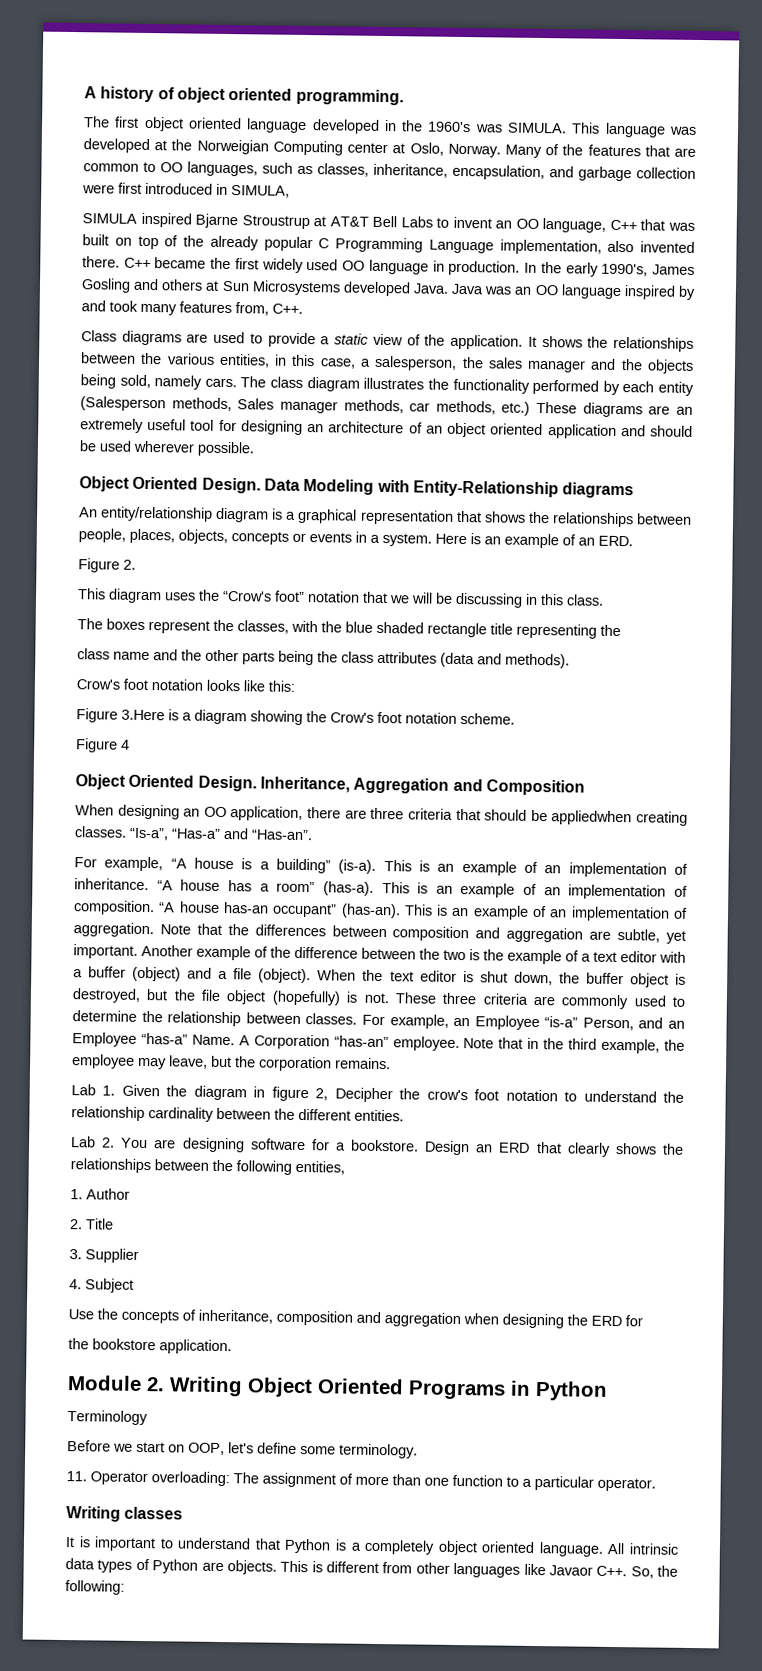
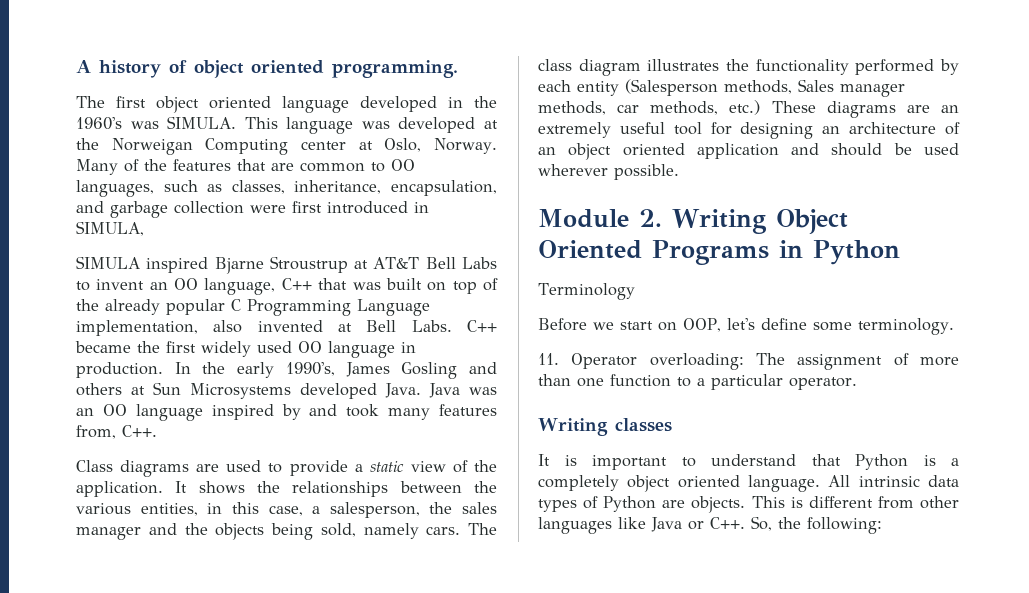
[196,139,269,155] Norweigian -> [111,138,193,155] Norweigan
[82,256,120,268] there. -> [338,320,452,332] at Bell Labs.
[79,476,635,499] [79,506,692,528] [78,528,633,549] [78,558,136,573] [77,588,604,608] [77,618,621,639] [77,648,570,669] [76,678,295,692] [76,708,515,725] [76,738,130,753] [75,774,585,796] [75,804,689,826] [74,826,313,841] [74,856,688,878] [74,878,689,900] [73,900,689,922] [73,922,686,944] [73,944,686,965] [73,966,686,988] [72,988,685,1010] [72,1010,685,1031] [72,1032,685,1054] [72,1054,391,1072] [71,1084,684,1103] [71,1106,404,1122] [71,1136,684,1157] [70,1158,345,1175] [70,1188,130,1200] [69,1218,114,1230] [69,1248,139,1263] [69,1278,134,1293] [68,1308,643,1329] [68,1338,232,1355] // Object Oriented Design. Data Modeling with Entity-Relationship diagrams // An entity/relationship diagram is a graphical representation that shows the relationships between people, places, objects, concepts or events in a system. Here is an example of an ERD. // Figure 2. // This diagram uses the “Crow's foot” notation that we will be discussing in this class. // The boxes represent the classes, with the blue shaded rectangle title representing the // class name and the other parts being the class attributes (data and methods). // Crow's foot notation looks like this: // Figure 3.Here is a diagram showing the Crow's foot notation scheme. // Figure 4 // Object Oriented Design. Inheritance, Aggregation and Composition // When designing an OO application, there are three criteria that should be appliedwhen creating classes. “Is-a”, “Has-a” and “Has-an”. // For example, “A house is a building” (is-a). This is an example of an implementation of inheritance. “A house has a room” (has-a). This is an example of an implementation of composition. “A house has-an occupant” (has-an). This is an example of an implementation of aggregation. Note that the differences between composition and aggregation are subtle, yet important. Another example of the difference between the two is the example of a text editor with a buffer (object) and a file (object). When the text editor is shut down, the buffer object is destroyed, but the file object (hopefully) is not. These three criteria are commonly used to determine the relationship between classes. For example, an Employee “is-a” Person, and an Employee “has-a” Name. A Corporation “has-an” employee. Note that in the third example, the employee may leave, but the corporation remains. // Lab 1. Given the diagram in figure 2, Decipher the crow's foot notation to understand the relationship cardinality between the different entities. // Lab 2. You are designing software for a bookstore. Design an ERD that clearly shows the relationships between the following entities, // 1. Author // 2. Title // 3. Supplier // 4. Subject // Use the concepts of inheritance, composition and aggregation when designing the ERD for // the bookstore application. -> (679, 172) none
[548,1565,593,1576] Javaor -> [651,517,704,532] Java or

